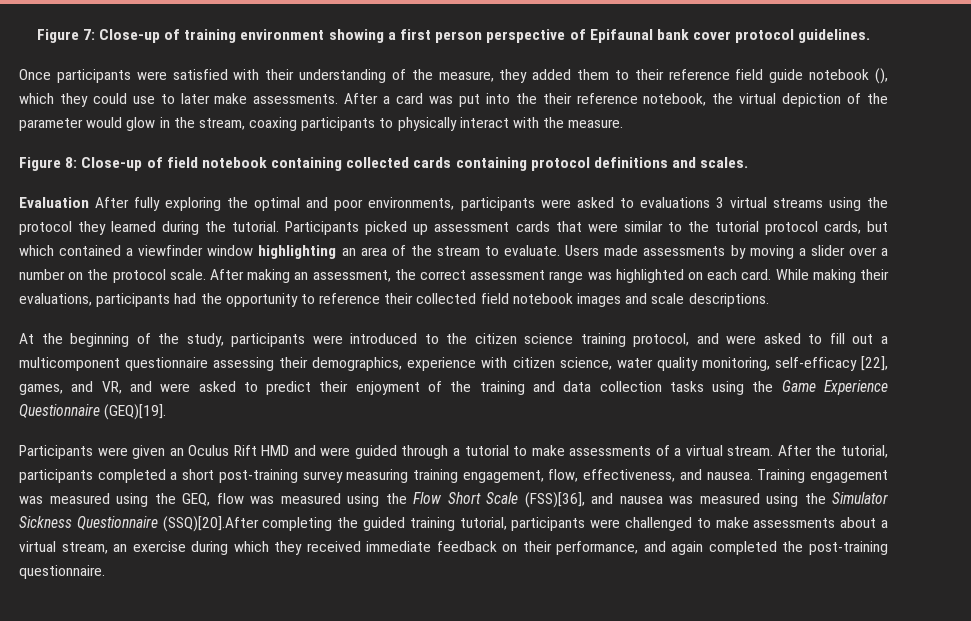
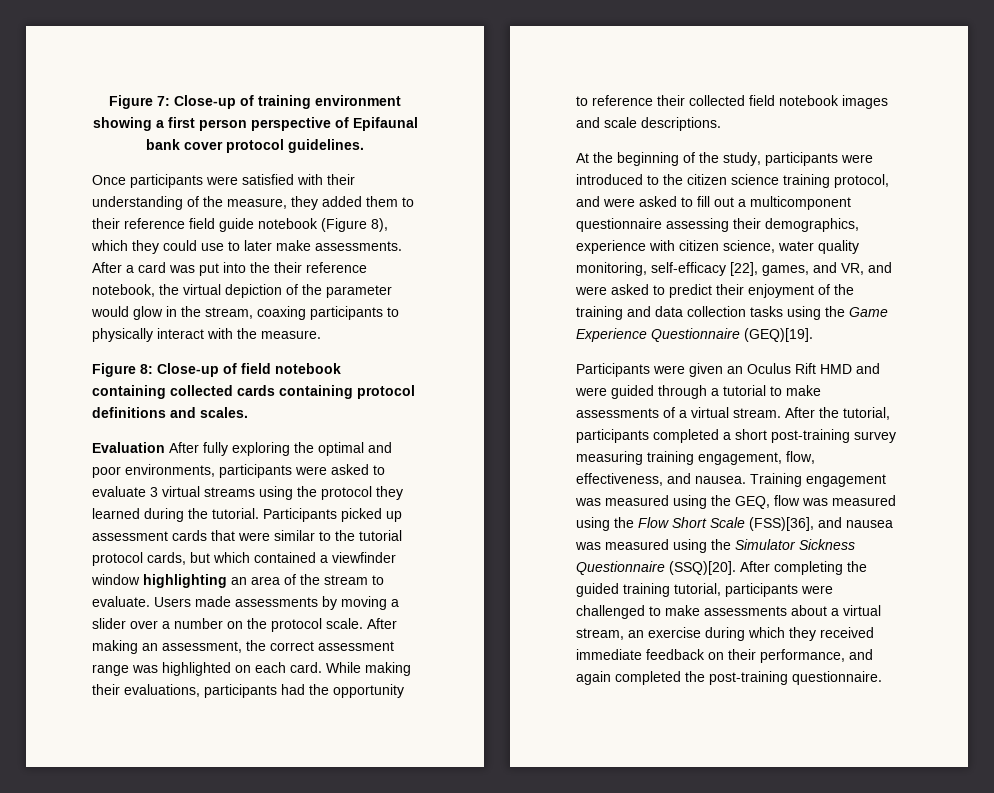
[875,68,889,84] (), -> [321,218,388,232] (Figure 8),
[639,197,710,208] evaluations -> [92,486,146,497] evaluate
[162,516,259,532] (SSQ)[20].After -> [669,561,770,575] (SSQ)[20]. After

